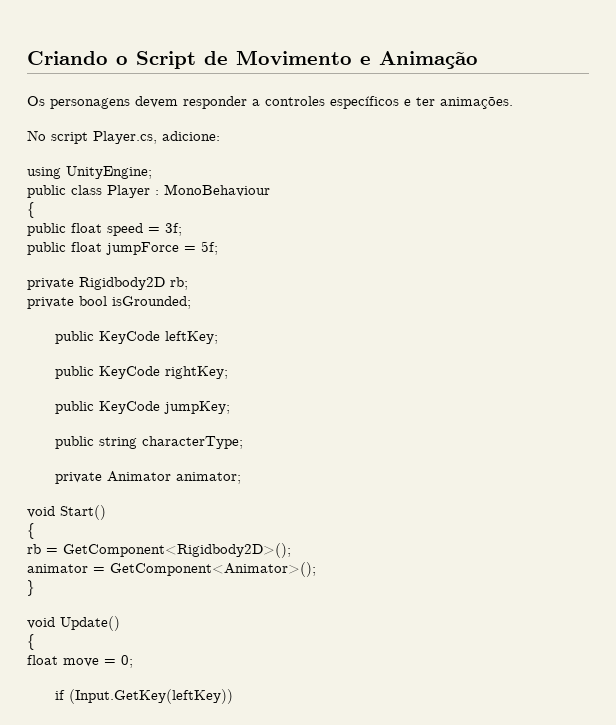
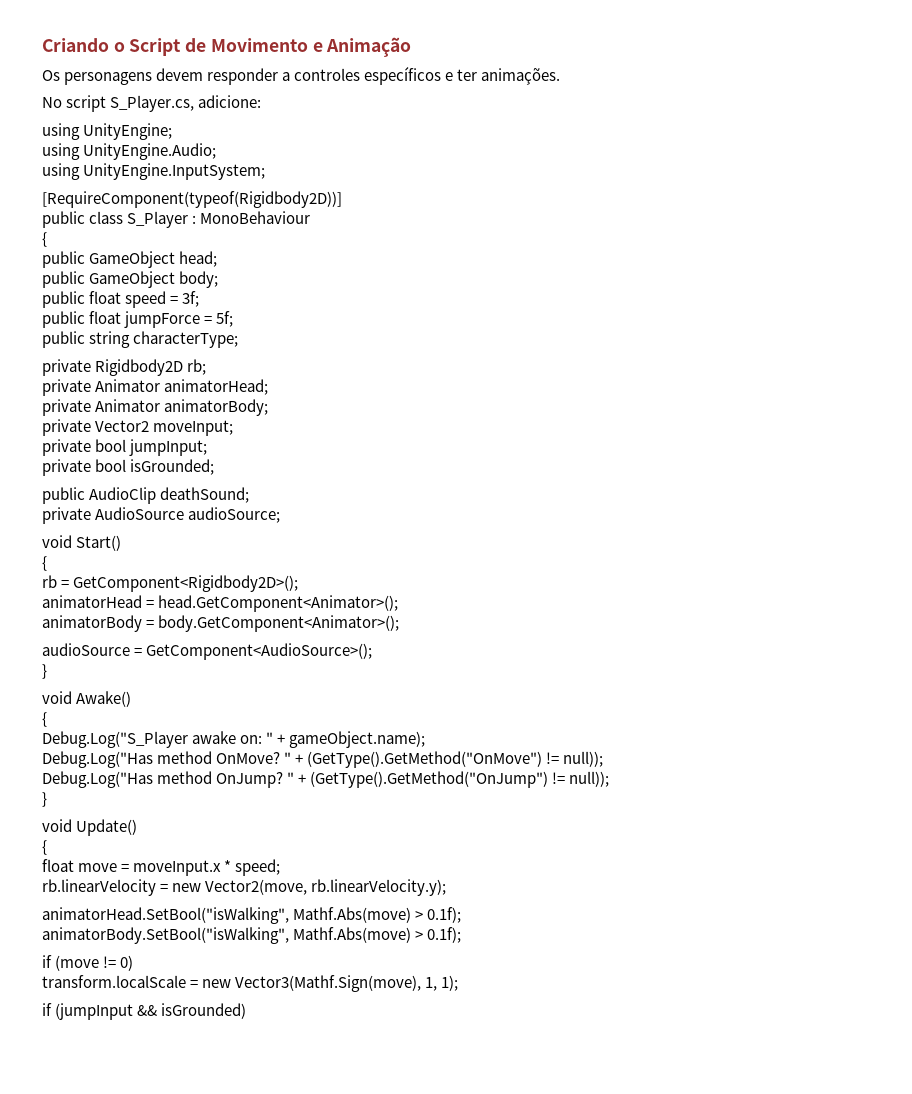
[93,131,157,144] Player.cs, -> [110,95,195,112] S_Player.cs,
(152, 172) none -> [42,143,217,160] [42,163,266,180] [42,191,342,208] // using UnityEngine.Audio; // using UnityEngine.InputSystem; // [RequireComponent(typeof(Rigidbody2D))]
[107,185,150,198] Player -> [127,211,189,228] S_Player
(35, 210) none -> [42,251,218,268] [42,271,219,288] // public GameObject head; // public GameObject body;
(218, 248) none -> [42,331,239,348] // public string characterType;
[79,296,191,309] [54,331,218,344] [54,366,228,379] [54,401,230,414] [54,436,243,449] [54,471,241,484] bool isGrounded; // public KeyCode leftKey; // public KeyCode rightKey; // public KeyCode jumpKey; // public string characterType; // private Animator animator; -> [95,379,269,395] [42,399,269,416] [42,419,234,436] [42,439,208,456] [42,459,215,476] [42,487,250,504] [42,507,281,524] Animator animatorHead; // private Animator animatorBody; // private Vector2 moveInput; // private bool jumpInput; // private bool isGrounded; // public AudioClip deathSound; // private AudioSource audioSource;
[27,562,316,577] animator = GetComponent<Animator>(); -> [42,595,399,612] [42,615,400,632] [42,643,373,660] [42,664,47,679] [42,691,132,707] [42,712,47,727] [42,731,426,748] [42,751,604,768] [42,771,610,788] animatorHead = head.GetComponent<Animator>(); // animatorBody = body.GetComponent<Animator>(); // audioSource = GetComponent<AudioSource>(); // } // void Awake() // { // Debug.Log("S_Player awake on: " + gameObject.name); // Debug.Log("Has method OnMove? " + (GetType().GetMethod("OnMove") != null)); // Debug.Log("Has method OnJump? " + (GetType().GetMethod("OnJump") != null));
[121,655,133,668] [54,689,233,704] 0; // if (Input.GetKey(leftKey)) -> [133,859,281,876] [42,879,447,896] [42,907,462,924] [42,927,462,944] [42,955,134,971] [42,975,459,992] [42,1003,247,1020] moveInput.x * speed; // rb.linearVelocity = new Vector2(move, rb.linearVelocity.y); // animatorHead.SetBool("isWalking", Mathf.Abs(move) > 0.1f); // animatorBody.SetBool("isWalking", Mathf.Abs(move) > 0.1f); // if (move != 0) // transform.localScale = new Vector3(Mathf.Sign(move), 1, 1); // if (jumpInput && isGrounded)

